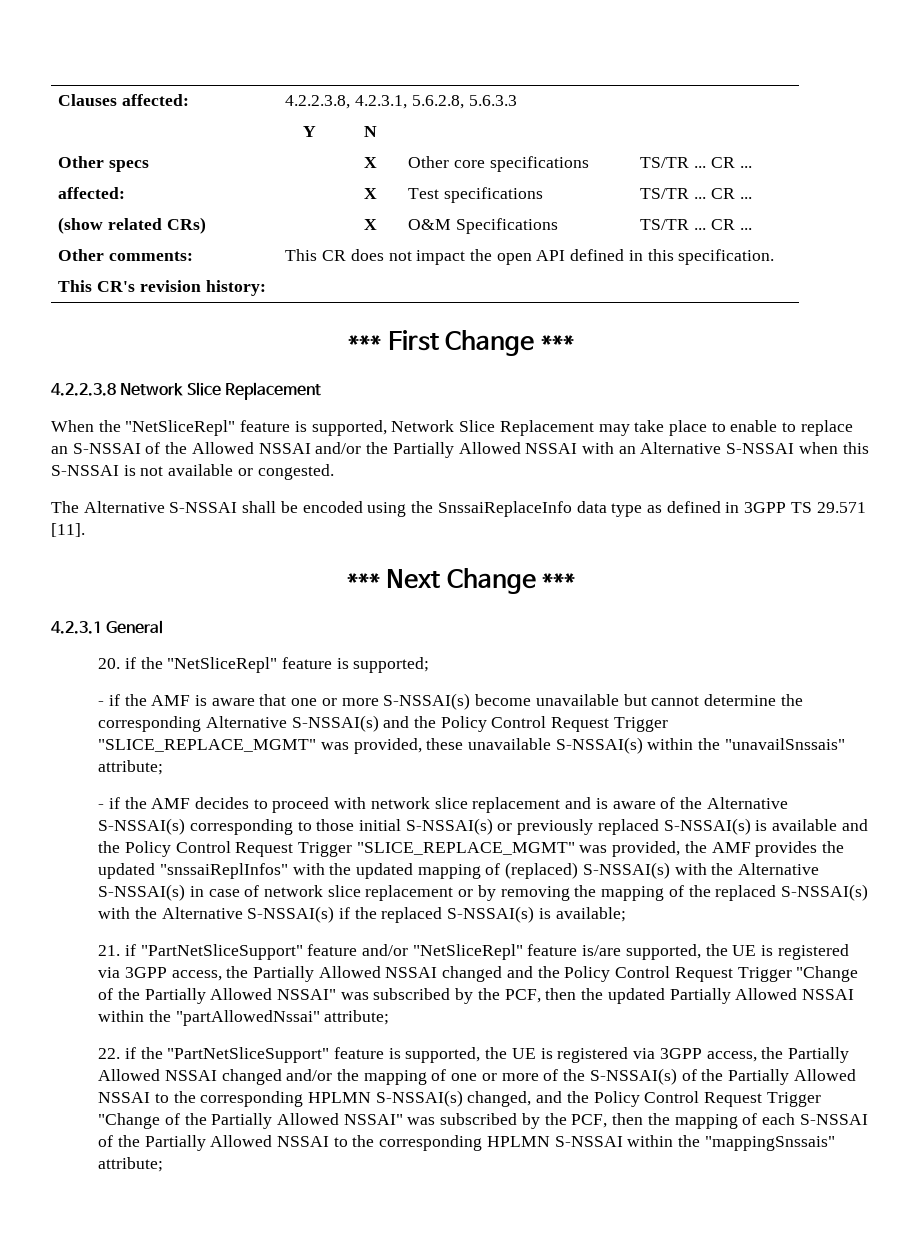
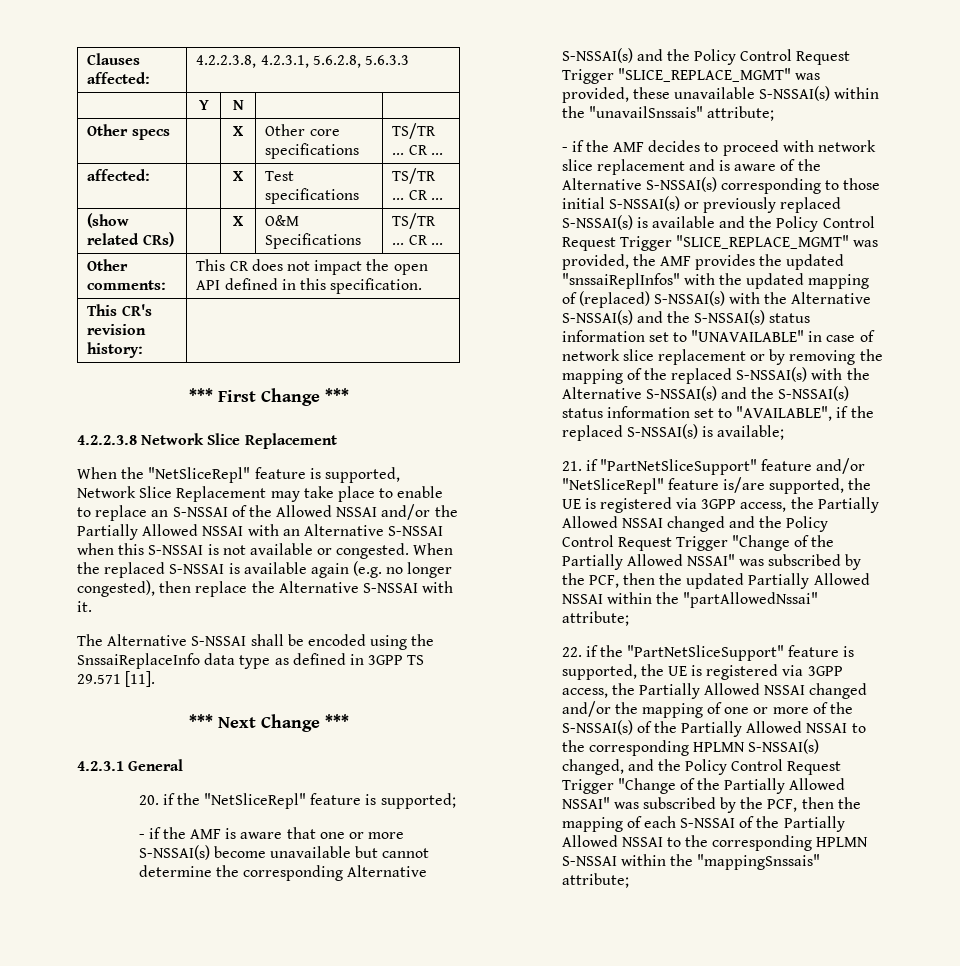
(334, 472) none -> [413,543,454,555] [77,561,453,578] [77,580,454,597] [77,601,92,612] When the replaced S-NSSAI is available again (e.g. no longer congested), then replace the Alternative S-NSSAI with it.
(186, 892) none -> [636,310,811,325] [561,330,805,342] and the S-NSSAI(s) status information set to "UNAVAILABLE"
(335, 914) none -> [720,386,850,401] [561,406,833,421] and the S-NSSAI(s) status information set to "AVAILABLE",

